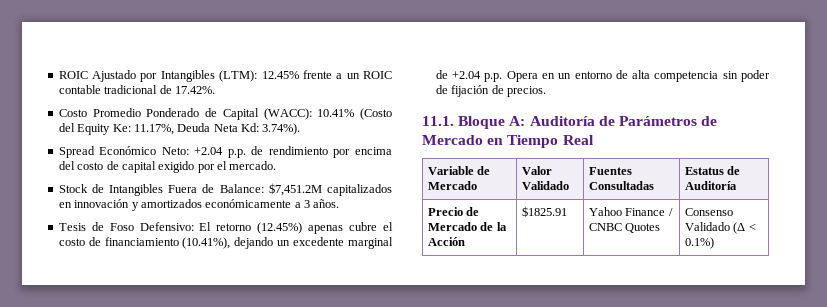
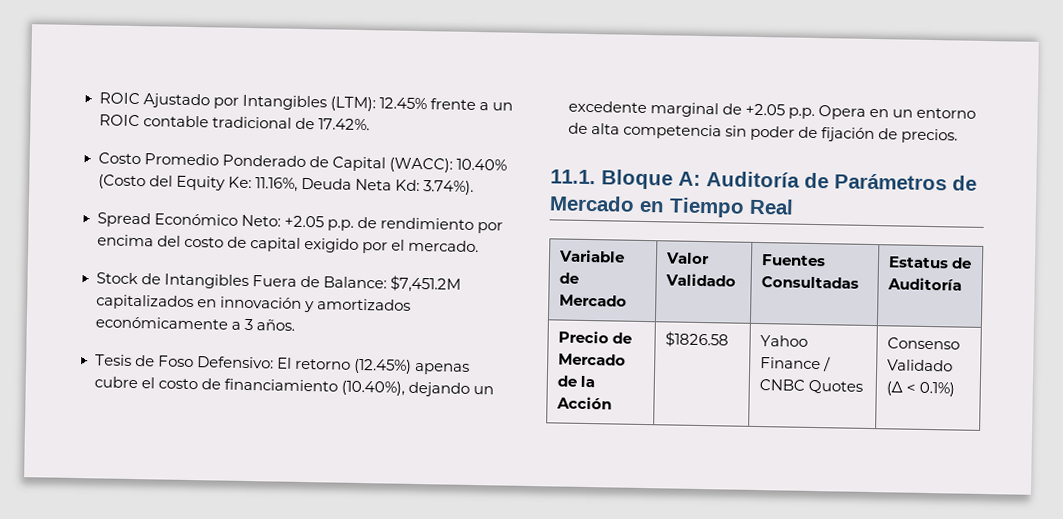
[317,109,355,117] 10.41% -> [455,158,507,171] 10.40%
[133,124,174,135] 11.17%, -> [254,177,298,192] 11.16%,
[194,147,224,155] +2.04 -> [283,215,324,228] +2.05
[182,237,231,249] (10.41%), -> [340,380,405,396] (10.40%),
[452,71,482,79] +2.04 -> [744,103,785,116] +2.05
[521,206,567,217] $1825.91 -> [665,331,730,348] $1826.58

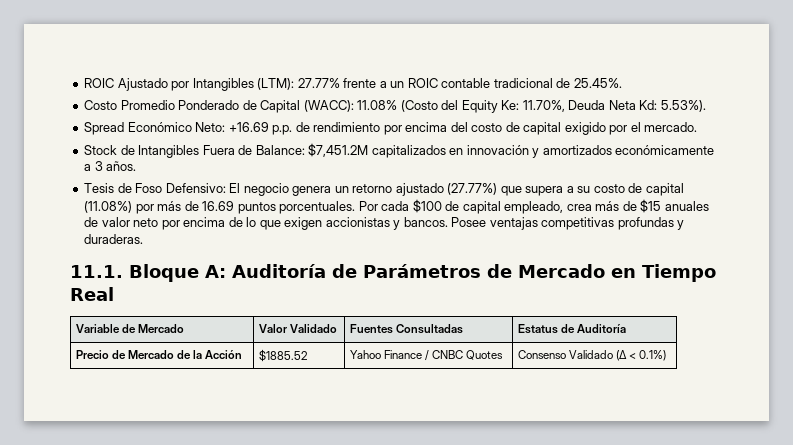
[378,97,427,110] 12.45% -> [297,78,340,88] 27.77%
[317,118,370,131] 17.42%. -> [573,78,622,88] 25.45%.
[455,158,507,171] 10.40% -> [357,100,398,110] 11.08%
[254,177,298,192] 11.16%, -> [522,100,565,112] 11.70%,
[422,180,474,195] 3.74%). -> [660,100,706,112] 5.53%).
[283,215,324,228] +2.05 -> [228,122,269,132] +16.69
[294,358,470,375] [93,376,494,397] [567,100,976,120] [567,122,958,144] retorno (12.45%) apenas cubre el costo de financiamiento (10.40%), dejando un excedente marginal de +2.05 p.p. Opera en un entorno de alta competencia sin poder de fijación de precios. -> [243,183,684,196] [84,199,709,214] [84,217,685,230] [84,234,144,244] negocio genera un retorno ajustado (27.77%) que supera a su costo de capital (11.08%) por más de 16.69 puntos porcentuales. Por cada $100 de capital empleado, crea más de $15 anuales de valor neto por encima de lo que exigen accionistas y bancos. Posee ventajas competitivas profundas y duraderas.
[665,331,730,348] $1826.58 -> [258,349,307,362] $1885.52

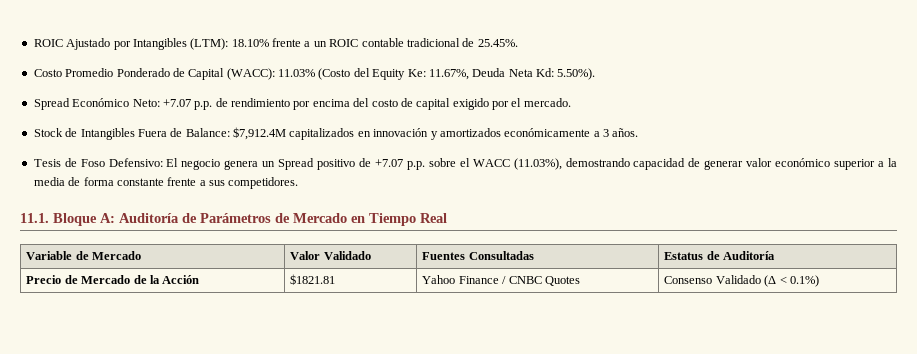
[297,78,340,88] 27.77% -> [231,39,269,47] 18.10%
[357,100,398,110] 11.08% -> [278,69,315,77] 11.03%
[522,100,565,112] 11.70%, -> [428,69,469,80] 11.67%,
[660,100,706,112] 5.53%). -> [557,68,596,80] 5.50%).
[228,122,269,132] +16.69 -> [162,99,191,107] +7.07
[308,143,369,157] $7,451.2M -> [233,127,286,140] $7,912.4M
[352,183,684,196] [84,199,709,214] [84,217,685,230] [84,234,144,244] retorno ajustado (27.77%) que supera a su costo de capital (11.08%) por más de 16.69 puntos porcentuales. Por cada $100 de capital empleado, crea más de $15 anuales de valor neto por encima de lo que exigen accionistas y bancos. Posee ventajas competitivas profundas y duraderas. -> [278,158,897,170] [33,177,299,189] Spread positivo de +7.07 p.p. sobre el WACC (11.03%), demostrando capacidad de generar valor económico superior a la media de forma constante frente a sus competidores.
[258,349,307,362] $1885.52 -> [290,274,336,285] $1821.81

